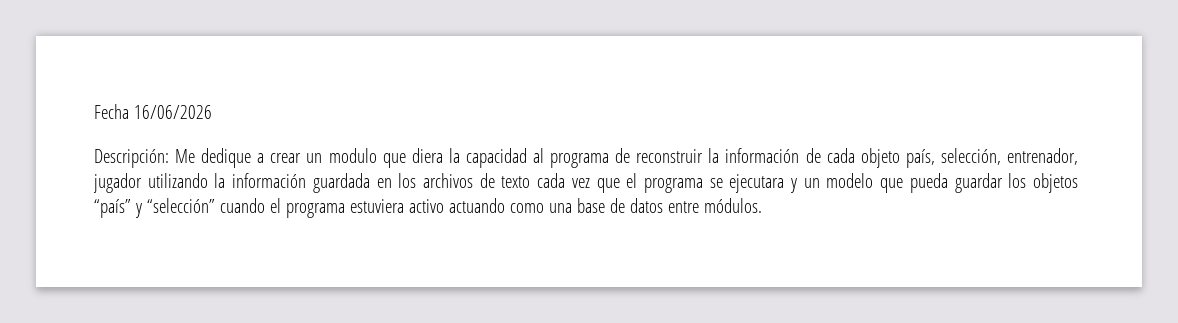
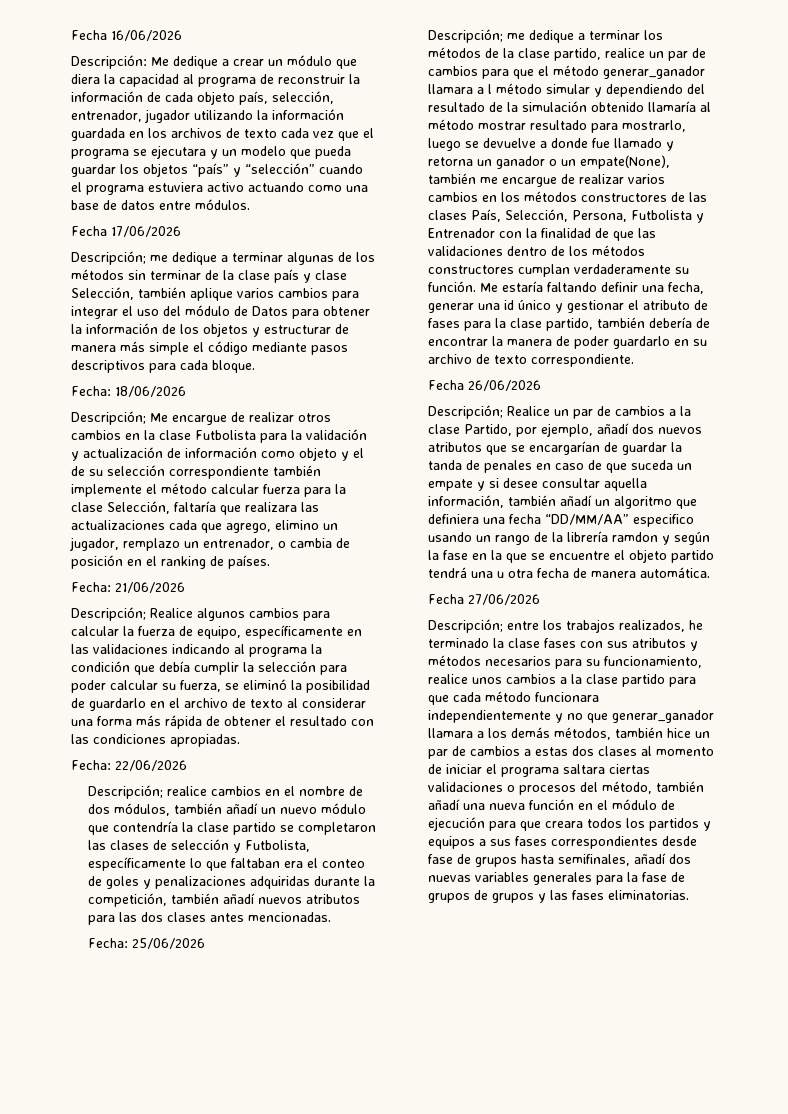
[328,148,377,163] modulo -> [287,55,332,66] módulo
(762, 205) none -> [71,226,181,237] [71,251,375,265] [71,269,347,283] [71,287,359,301] [71,305,370,319] [71,323,349,337] [71,341,348,355] [71,360,255,373] [71,386,186,397] [71,411,331,425] [71,429,367,443] [71,447,364,461] [71,465,321,479] [71,483,346,497] [71,501,319,515] [71,520,338,533] [70,537,350,551] [71,555,270,569] [71,582,185,593] [71,607,330,621] [71,625,362,639] [71,644,322,657] [71,661,347,675] [71,679,370,693] [71,698,366,711] [71,715,374,729] [71,734,240,747] [71,760,187,771] [88,785,364,799] [88,803,367,816] [88,821,377,835] [88,839,311,853] [88,857,366,871] [88,876,376,889] [88,893,361,907] [88,912,332,925] [88,938,206,949] [428,29,664,43] [428,47,707,61] [428,65,706,79] [428,83,706,97] [428,101,712,112] [428,119,687,133] [428,138,675,151] [428,155,671,169] [428,173,666,187] [428,191,708,202] [428,209,705,223] [428,228,657,241] [428,245,646,256] [428,264,690,277] [428,281,705,294] [428,299,709,313] [428,317,711,331] [428,336,708,349] [428,354,635,367] [428,380,542,391] [428,405,692,419] [428,423,703,437] [428,441,683,455] [428,460,693,473] [428,478,648,491] [428,495,698,509] [428,514,695,527] [428,531,711,545] [428,549,715,563] [428,567,711,578] [428,594,541,605] [428,619,704,633] [428,638,699,651] [428,655,703,669] [428,674,697,687] [428,691,600,705] [428,710,715,723] [428,727,711,740] [428,746,715,759] [428,764,651,777] [428,781,705,795] [428,799,676,810] [428,817,712,831] [428,836,698,849] [428,853,692,867] [428,872,686,885] [428,890,690,903] // Fecha 17/06/2026 // Descripción; me dedique a terminar algunas de los métodos sin terminar de la clase país y clase Selección, también aplique varios cambios para integrar el uso del módulo de Datos para obtener la información de los objetos y estructurar de manera más simple el código mediante pasos descriptivos para cada bloque. // Fecha: 18/06/2026 // Descripción; Me encargue de realizar otros cambios en la clase Futbolista para la validación y actualización de información como objeto y el de su selección correspondiente también implemente el método calcular fuerza para la clase Selección, faltaría que realizara las actualizaciones cada que agrego, elimino un jugador, remplazo un entrenador, o cambia de posición en el ranking de países. // Fecha: 21/06/2026 // Descripción; Realice algunos cambios para calcular la fuerza de equipo, específicamente en las validaciones indicando al programa la condición que debía cumplir la selección para poder calcular su fuerza, se eliminó la posibilidad de guardarlo en el archivo de texto al considerar una forma más rápida de obtener el resultado con las condiciones apropiadas. // Fecha: 22/06/2026 // Descripción; realice cambios en el nombre de dos módulos, también añadí un nuevo módulo que contendría la clase partido se completaron las clases de selección y Futbolista, específicamente lo que faltaban era el conteo de goles y penalizaciones adquiridas durante la competición, también añadí nuevos atributos para las dos clases antes mencionadas. // Fecha: 25/06/2026 // Descripción; me dedique a terminar los métodos de la clase partido, realice un par de cambios para que el método generar_ganador llamara a l método simular y dependiendo del resultado de la simulación obtenido llamaría al método mostrar resultado para mostrarlo, luego se devuelve a donde fue llamado y retorna un ganador o un empate(None), también me encargue de realizar varios cambios en los métodos constructores de las clases País, Selección, Persona, Futbolista y Entrenador con la finalidad de que las validaciones dentro de los métodos constructores cumplan verdaderamente su función. Me estaría faltando definir una fecha, generar una id único y gestionar el atributo de fases para la clase partido, también debería de encontrar la manera de poder guardarlo en su archivo de texto correspondiente. // Fecha 26/06/2026 // Descripción; Realice un par de cambios a la clase Partido, por ejemplo, añadí dos nuevos atributos que se encargarían de guardar la tanda de penales en caso de que suceda un empate y si desee consultar aquella información, también añadí un algoritmo que definiera una fecha “DD/MM/AA” especifico usando un rango de la librería ramdon y según la fase en la que se encuentre el objeto partido tendrá una u otra fecha de manera automática. // Fecha 27/06/2026 // Descripción; entre los trabajos realizados, he terminado la clase fases con sus atributos y métodos necesarios para su funcionamiento, realice unos cambios a la clase partido para que cada método funcionara independientemente y no que generar_ganador llamara a los demás métodos, también hice un par de cambios a estas dos clases al momento de iniciar el programa saltara ciertas validaciones o procesos del método, también añadí una nueva función en el módulo de ejecución para que creara todos los partidos y equipos a sus fases correspondientes desde fase de grupos hasta semifinales, añadí dos nuevas variables generales para la fase de grupos de grupos y las fases eliminatorias.

